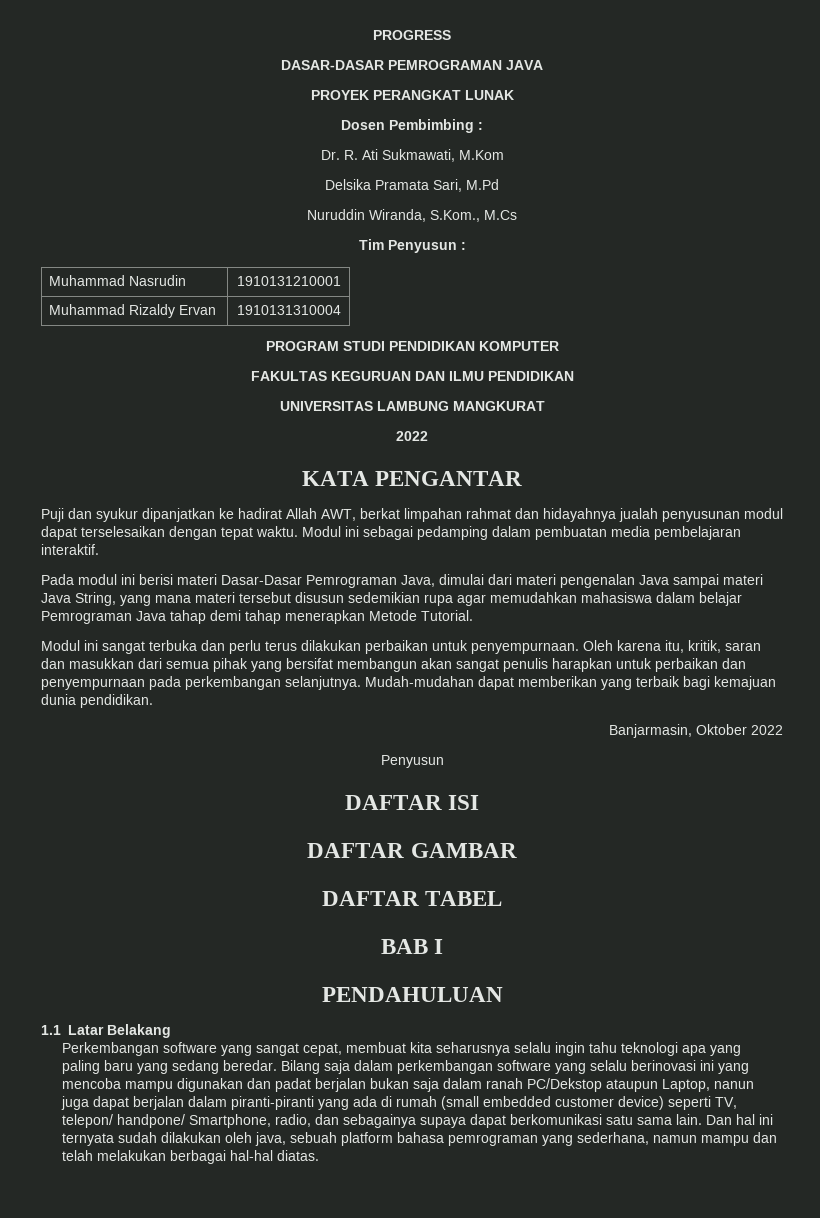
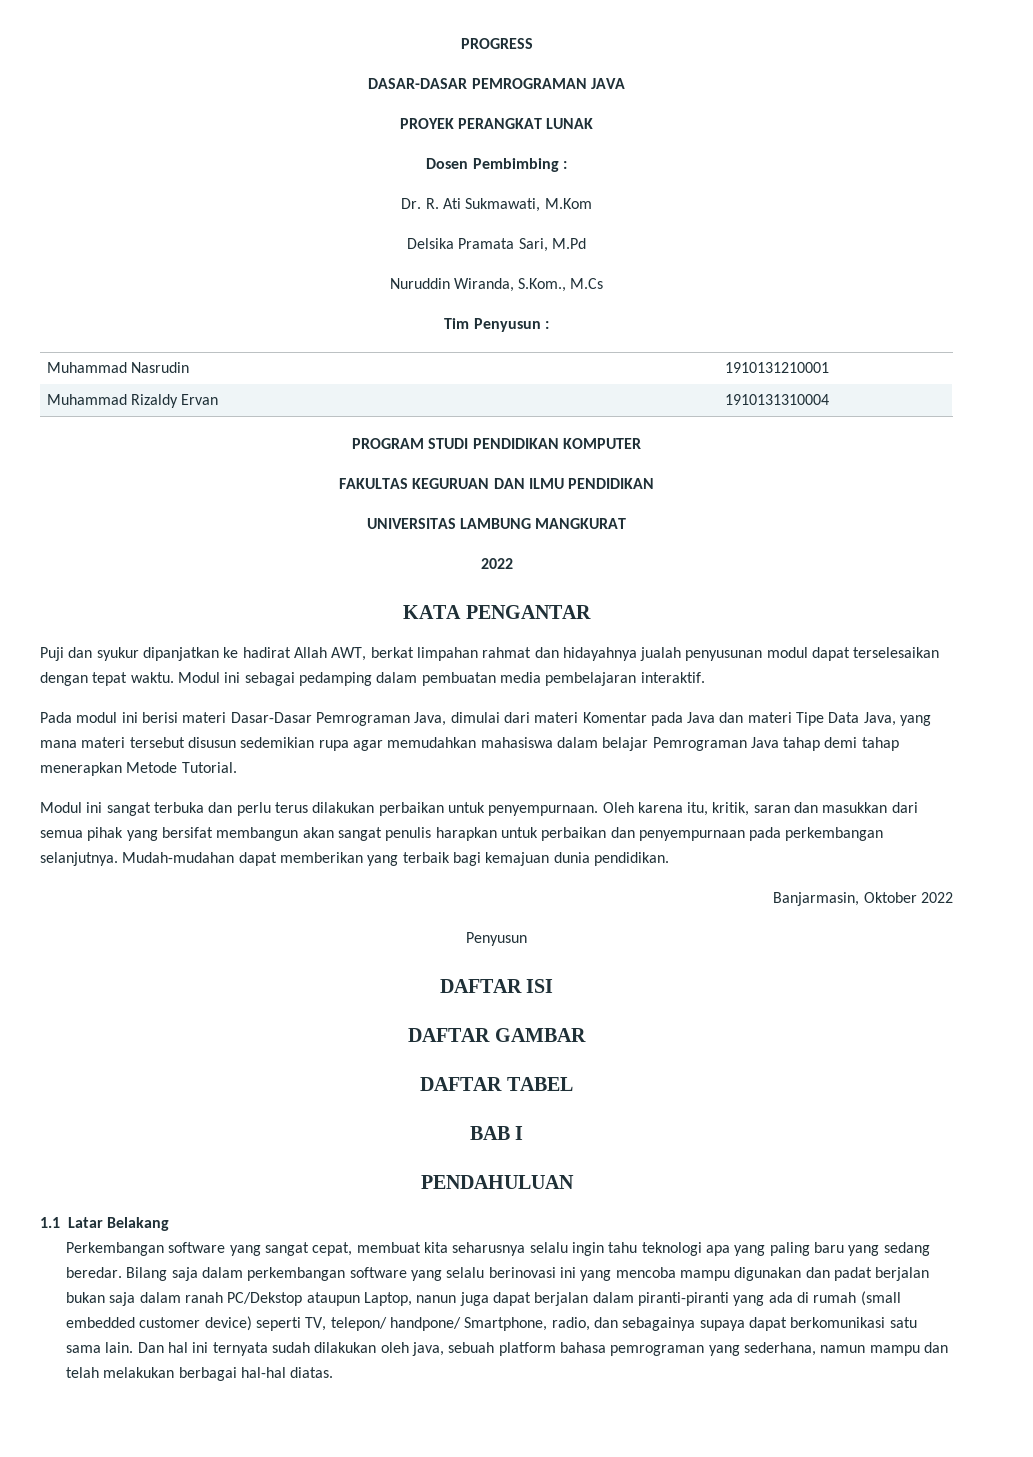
[560,574,763,588] [41,592,116,606] pengenalan Java sampai materi Java String, -> [582,712,896,726] Komentar pada Java dan materi Tipe Data Java,

